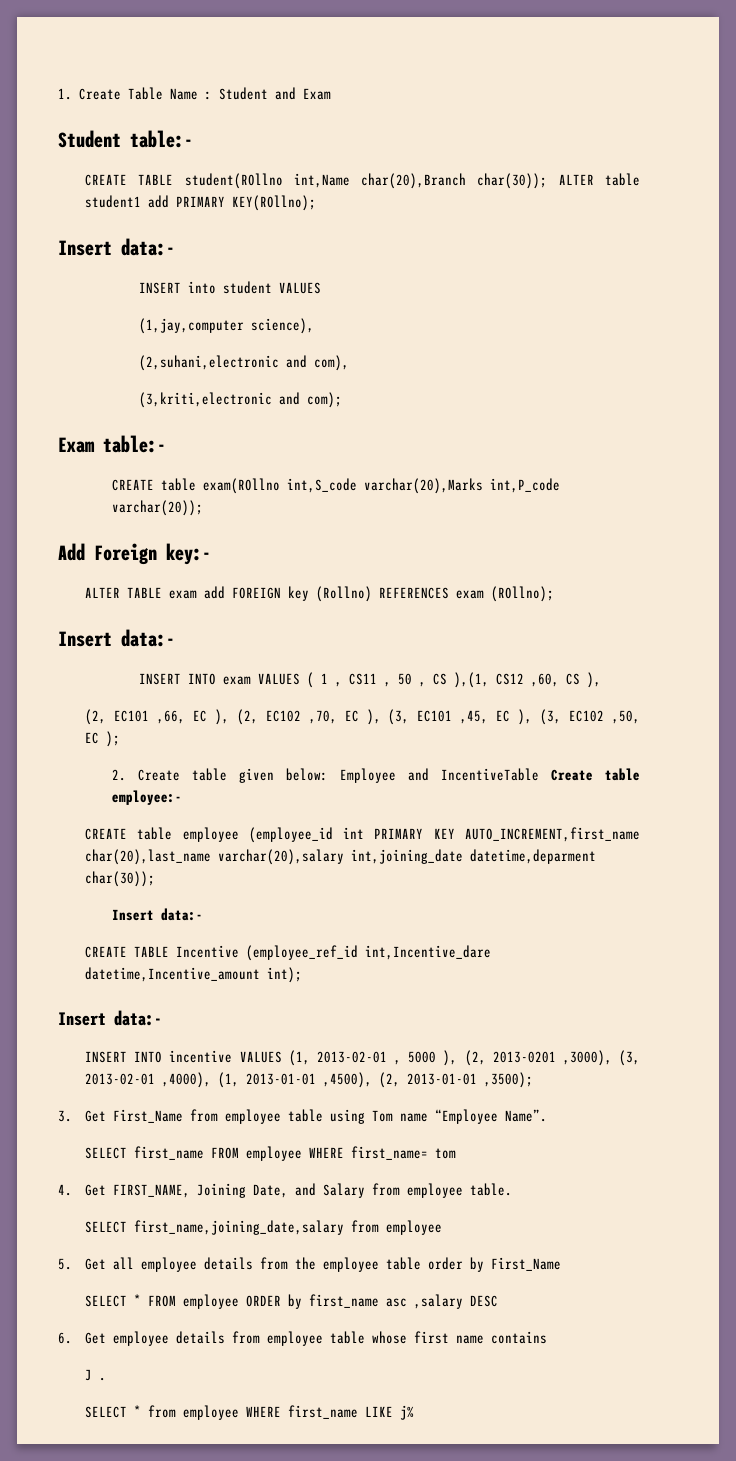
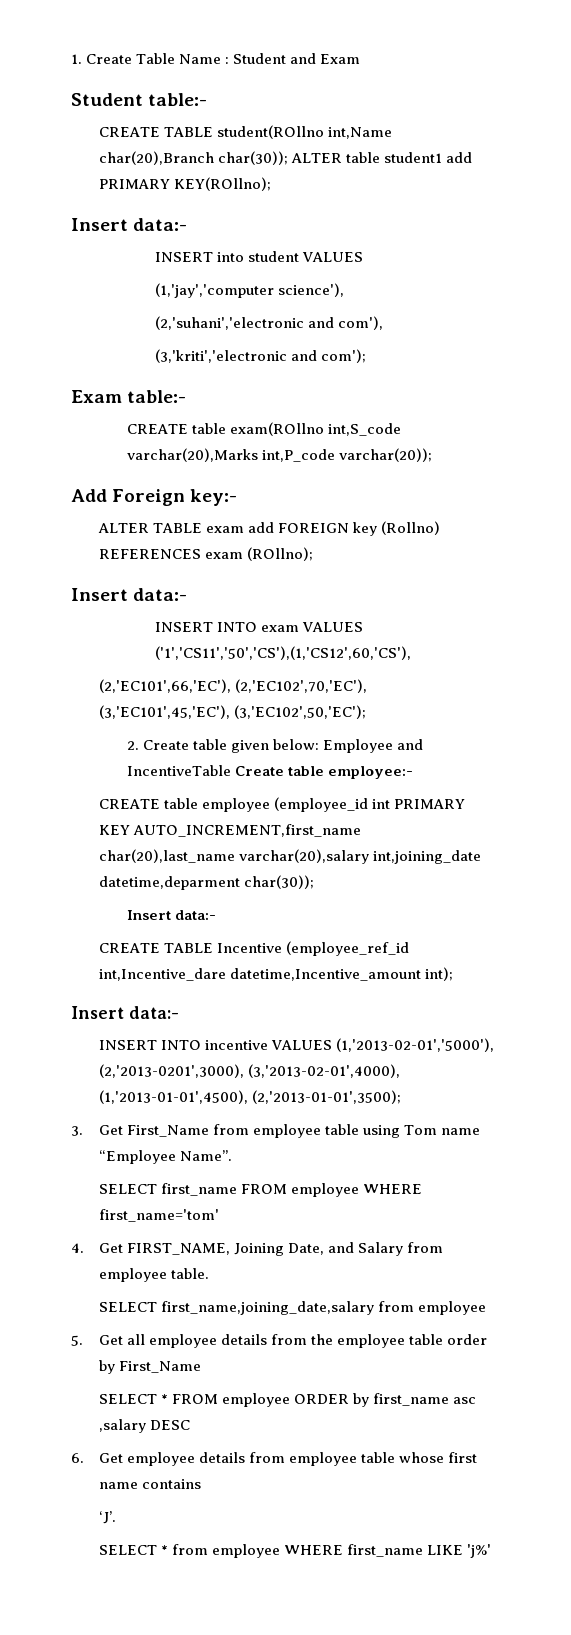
[139,318,315,334] [139,355,350,371] [139,392,343,408] (1,jay,computer science), // (2,suhani,electronic and com), // (3,kriti,electronic and com); -> [155,283,345,298] [155,316,384,330] [155,349,367,363] (1,'jay','computer science'), // (2,'suhani','electronic and com'), // (3,'kriti','electronic and com');
[307,672,602,688] [85,709,640,725] [85,731,121,747] ( 1 , CS11 , 50 , CS ),(1, CS12 ,60, CS ), // (2, EC101 ,66, EC ), (2, EC102 ,70, EC ), (3, EC101 ,45, EC ), (3, EC102 ,50, EC ); -> [155,646,412,660] [99,679,368,693] [99,705,367,719] ('1','CS11','50','CS'),(1,'CS12',60,'CS'), // (2,'EC101',66,'EC'), (2,'EC102',70,'EC'), (3,'EC101',45,'EC'), (3,'EC102',50,'EC');
[288,1050,641,1066] [85,1072,534,1088] (1, 2013-02-01 , 5000 ), (2, 2013-0201 ,3000), (3, 2013-02-01 ,4000), (1, 2013-01-01 ,4500), (2, 2013-01-01 ,3500); -> [336,1038,495,1052] [99,1064,401,1078] [99,1090,402,1104] (1,'2013-02-01','5000'), (2,'2013-0201',3000), (3,'2013-02-01',4000), (1,'2013-01-01',4500), (2,'2013-01-01',3500);
[351,1146,457,1160] first_name= tom -> [99,1209,220,1222] first_name='tom'
[85,1369,107,1381] J . -> [99,1511,117,1524] ‘J’.
[400,1405,415,1420] j% -> [467,1544,492,1558] 'j%'

